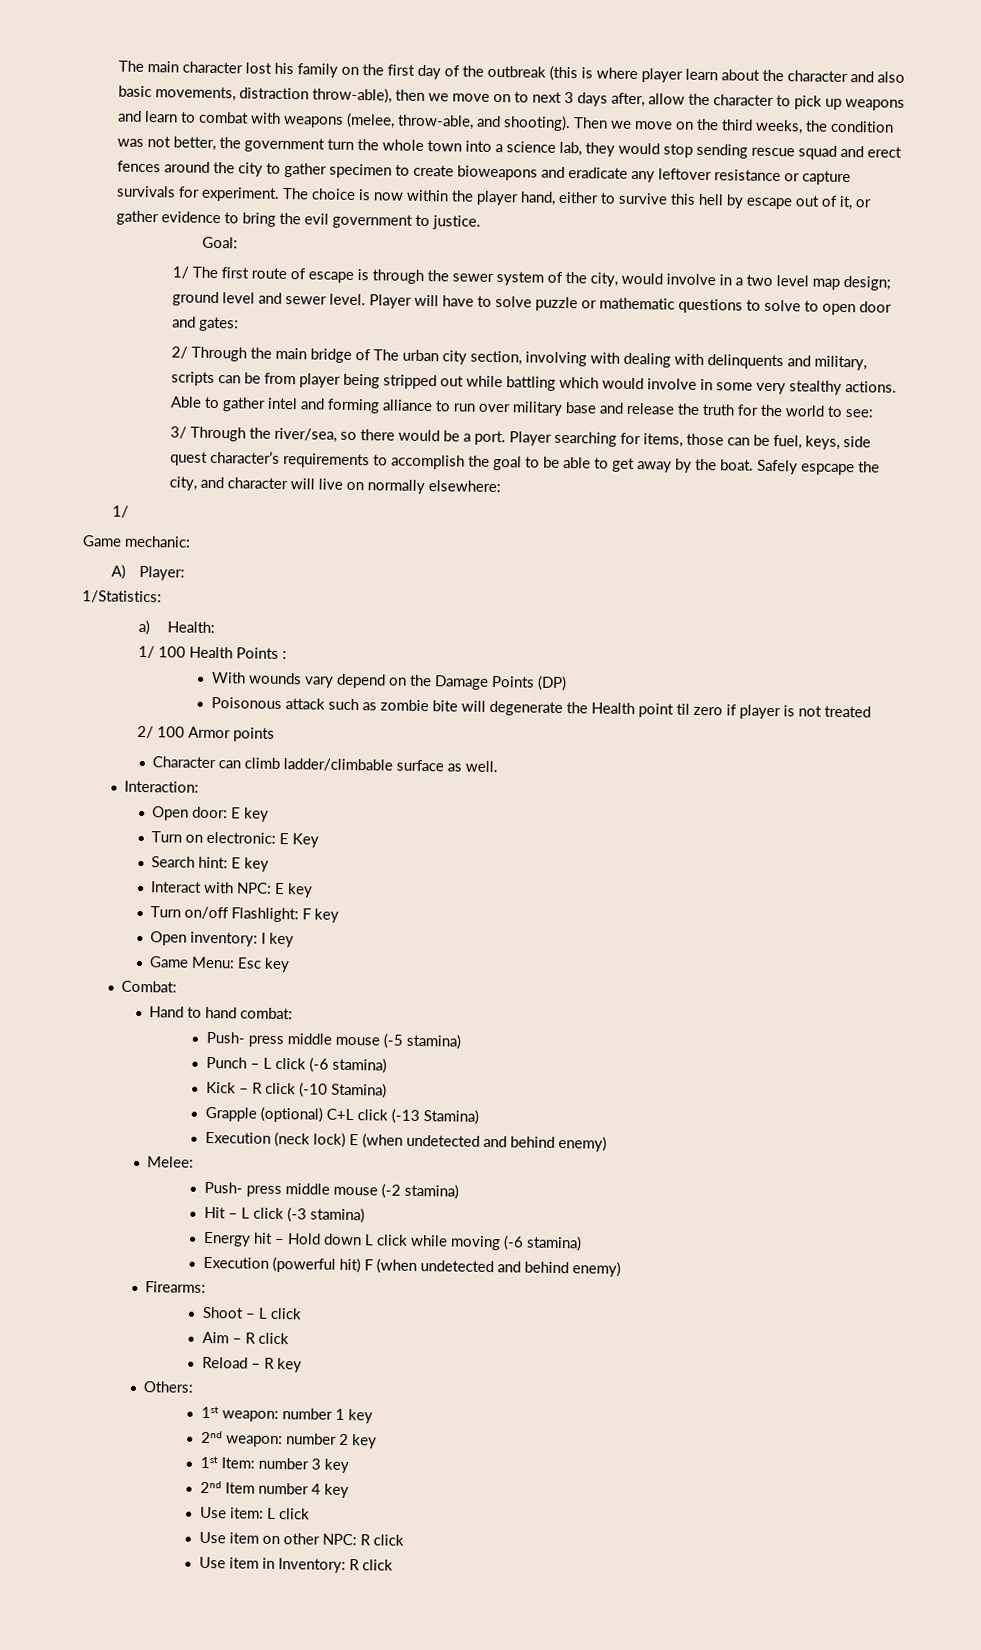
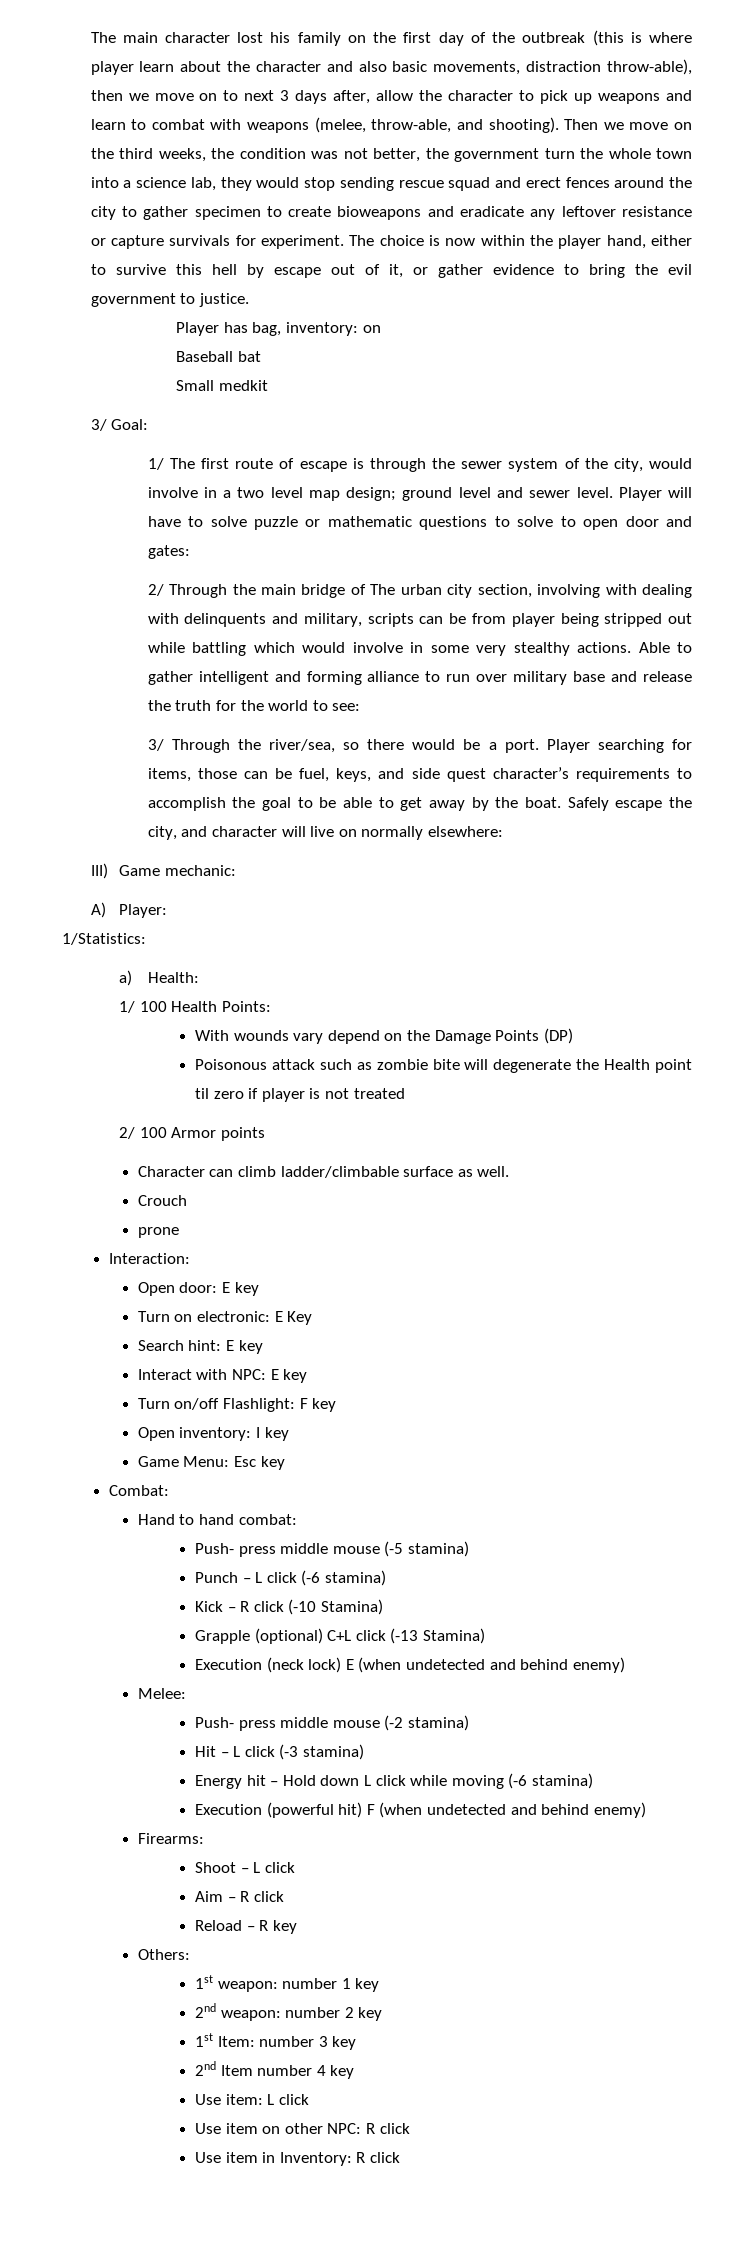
(481, 222) none -> [176,322,381,336] [176,351,261,362] [176,380,268,391] [90,419,107,431] Player has bag, inventory: on // Baseball bat // Small medkit // 3/
[266,397,298,410] intel -> [198,671,269,685] intelligent
(840, 442) none -> [378,768,405,779] and
[800,463,855,476] espcape -> [615,800,663,811] escape
[111,505,129,518] 1/ // -> [90,863,108,879] III)
[236,647,288,660] Points : -> [221,1001,271,1012] Points:
(499, 766) none -> [137,1195,187,1206] [137,1227,179,1238] // Crouch // prone

